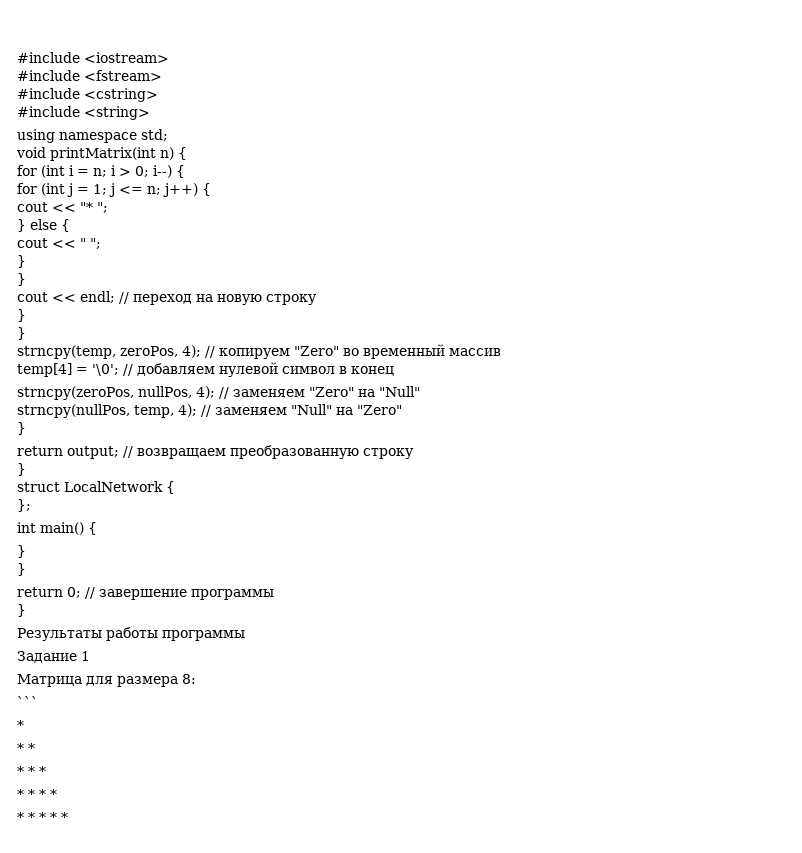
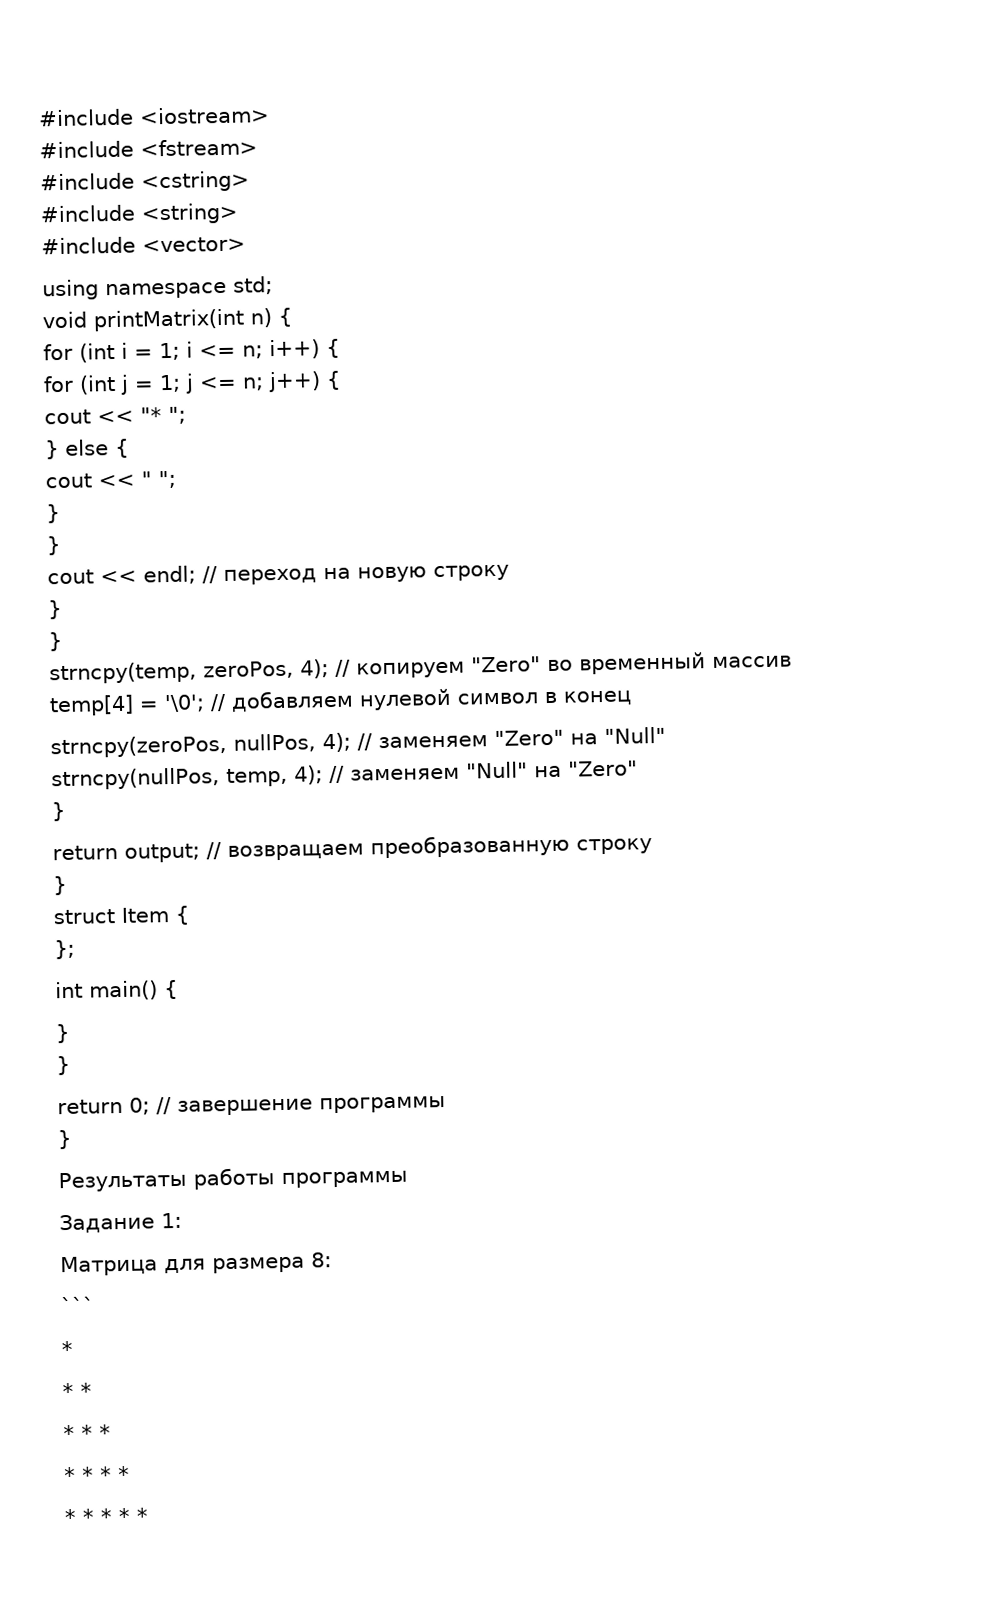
(150, 113) none -> [41,236,246,255] // #include <vector>
[93,165,172,178] n; i > 0; i--) -> [159,339,320,361] 1; i <= n; i++)
[64,481,163,492] LocalNetwork -> [121,907,169,923] Item
[81,651,90,661] 1 -> [161,1212,182,1229] 1:

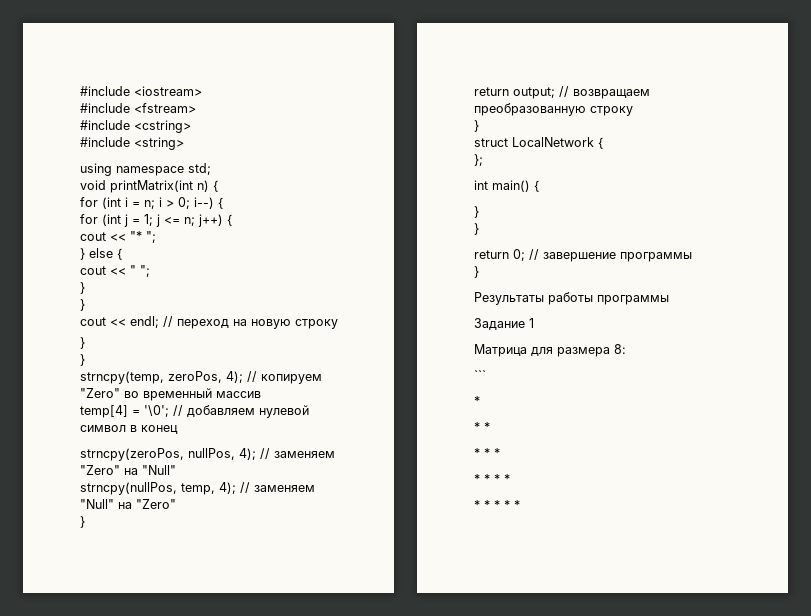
[41,236,246,255] // #include <vector> -> (184, 143) none
[159,339,320,361] 1; i <= n; i++) -> [144,197,214,209] n; i > 0; i--)
[121,907,169,923] Item -> [512,137,594,147] LocalNetwork
[161,1212,182,1229] 1: -> [529,318,534,328] 1

